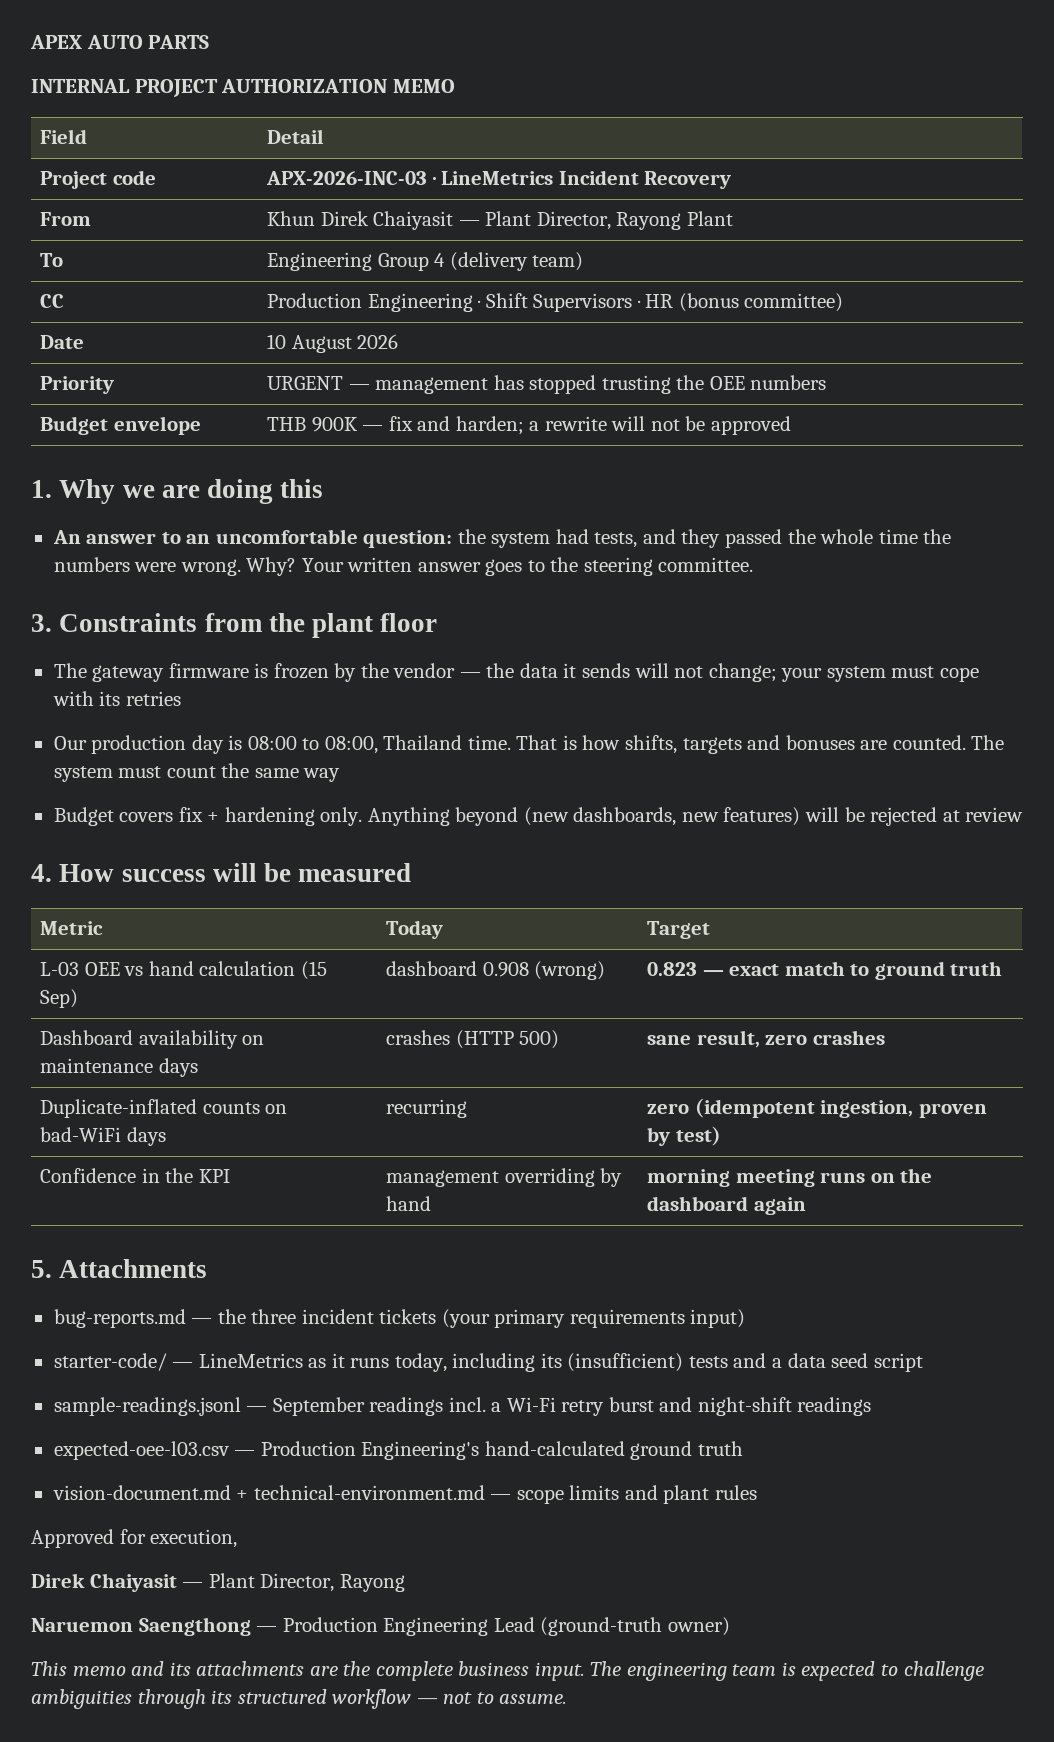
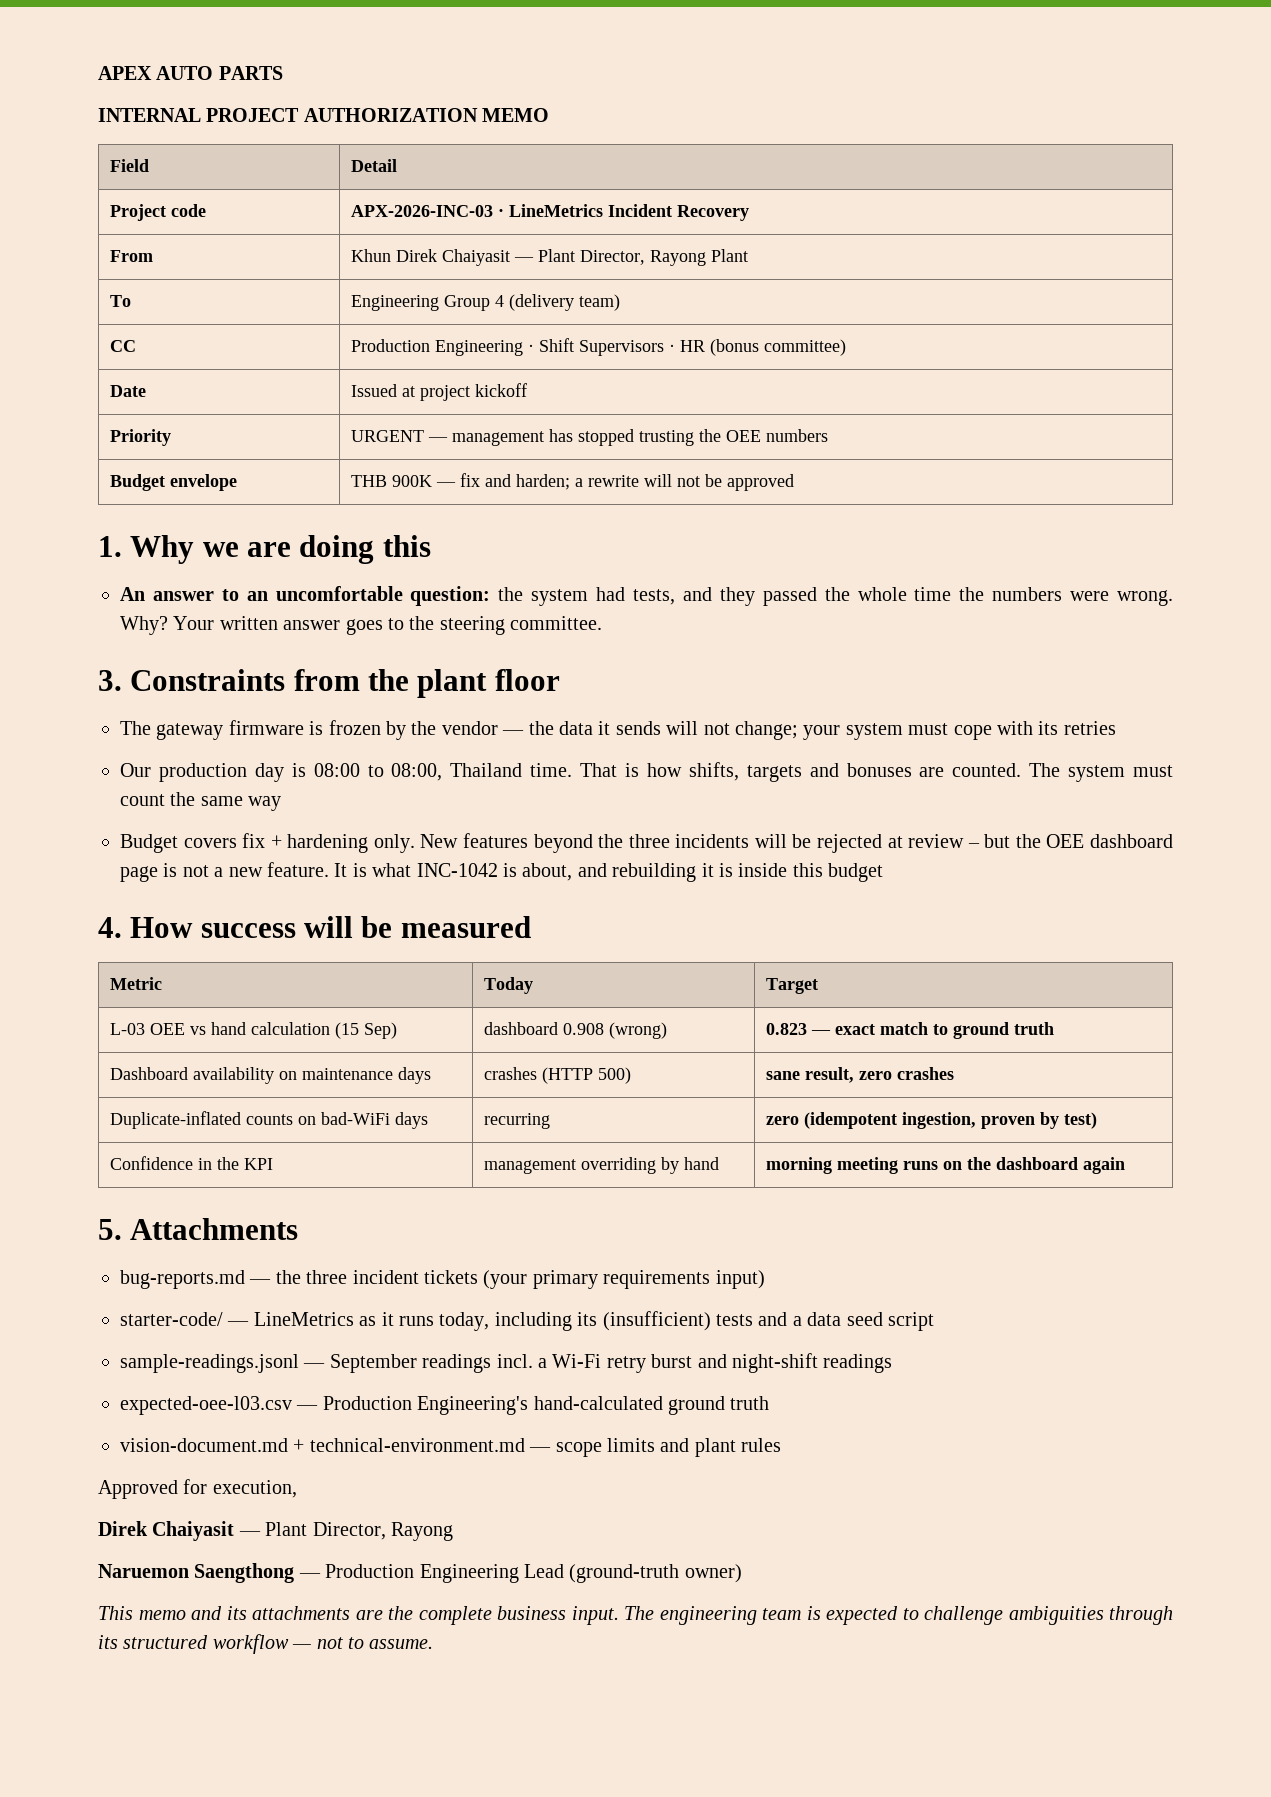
[267,334,399,353] 10 August 2026 -> [351,383,528,401] Issued at project kickoff
[367,807,801,826] Anything beyond (new dashboards, new features) -> [420,833,750,853] New features beyond the three incidents
(1024, 814) none -> [967,834,1173,848] [120,862,884,882] – but the OEE dashboard page is not a new feature. It is what INC-1042 is about, and rebuilding it is inside this budget

